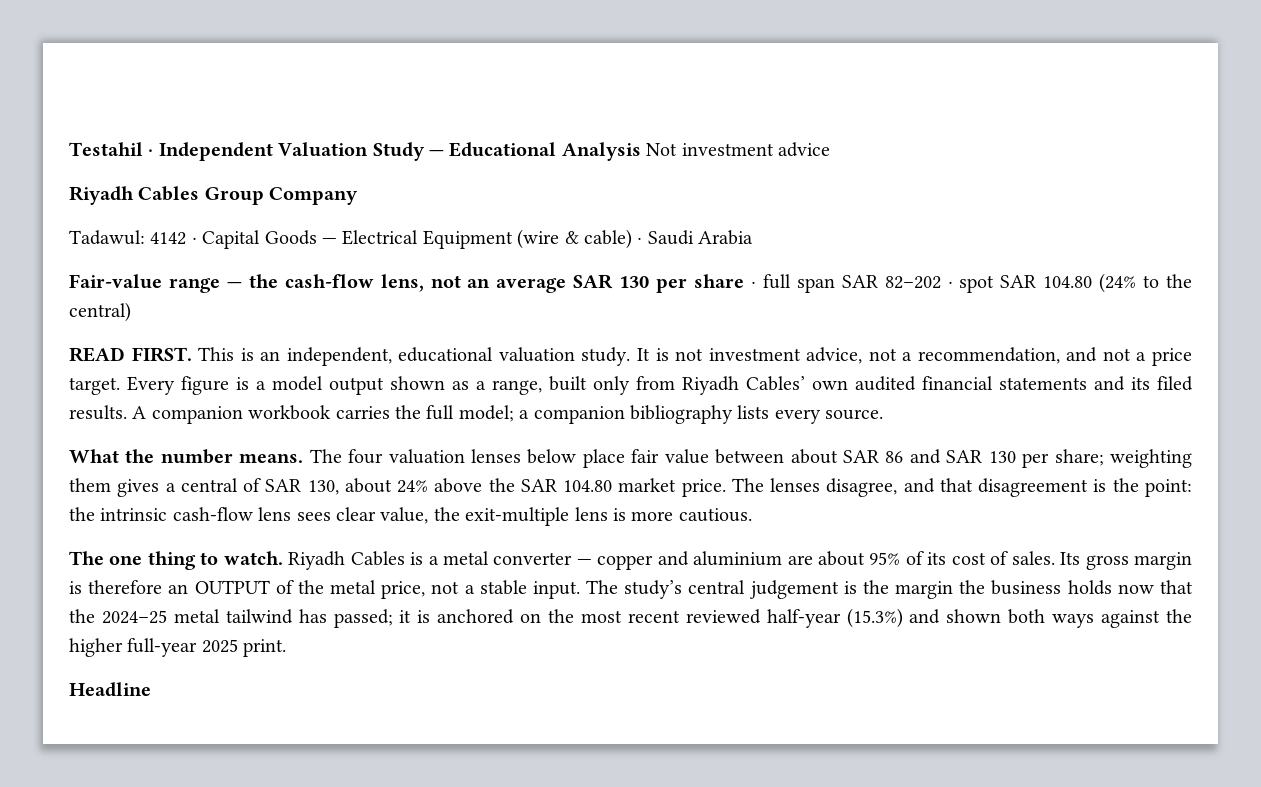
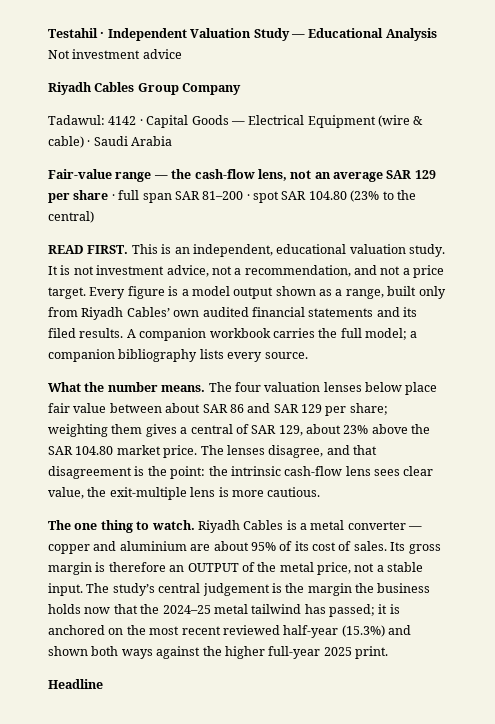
[619,276,650,288] 130 -> [414,170,436,179] 129
[884,276,941,289] 82–202 -> [202,191,244,200] 81–200
[1099,273,1137,293] (24% -> [350,190,380,202] (23%
[988,451,1016,463] 130 -> [301,404,322,413] 129
[307,478,429,495] 130, about 24% -> [278,424,369,436] 129, about 23%

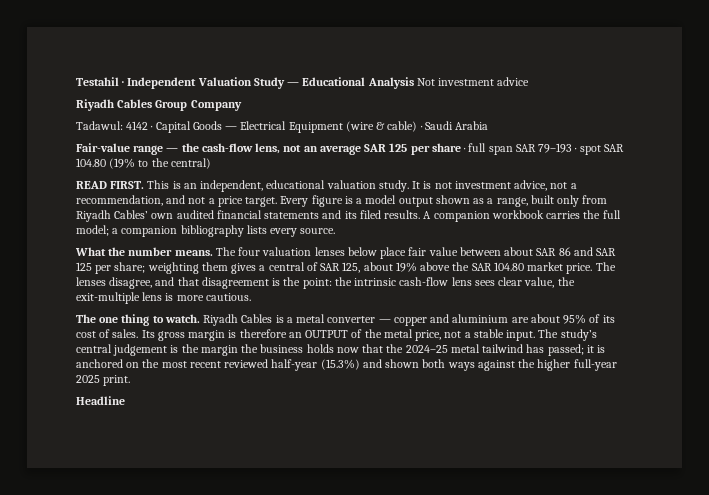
[414,170,436,179] 129 -> [389,143,408,152] 125
[202,191,244,200] 81–200 -> [538,143,573,153] 79–193
[350,190,380,202] (23% -> [109,158,136,169] (19%
[301,404,322,413] 129 -> [76,262,92,271] 125
[278,424,369,436] 129, about 23% -> [342,262,417,273] 125, about 19%

